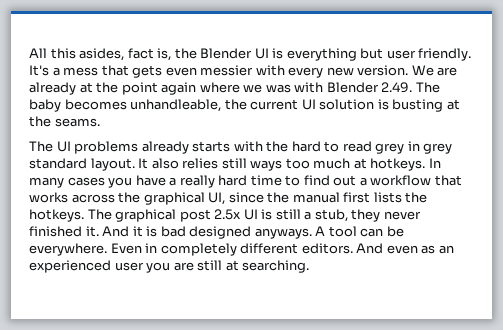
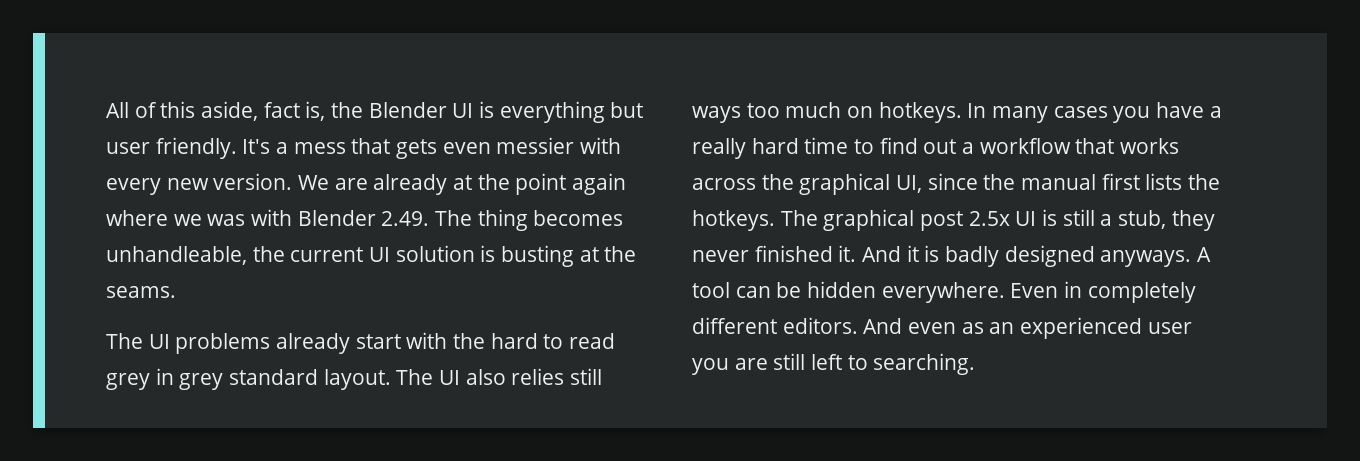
[50,48,125,61] this asides, -> [134,101,259,121] of this aside,
[29,99,61,112] baby -> [477,209,528,231] thing
[192,141,231,152] starts -> [355,334,401,349] start
[138,158,149,169] It -> [396,369,461,385] The UI
[353,158,367,169] at -> [847,106,874,118] on
[160,226,186,237] bad -> [945,246,1000,267] badly
(404, 231) none -> [807,281,877,298] hidden
[225,260,239,271] at -> [811,354,868,370] left to

